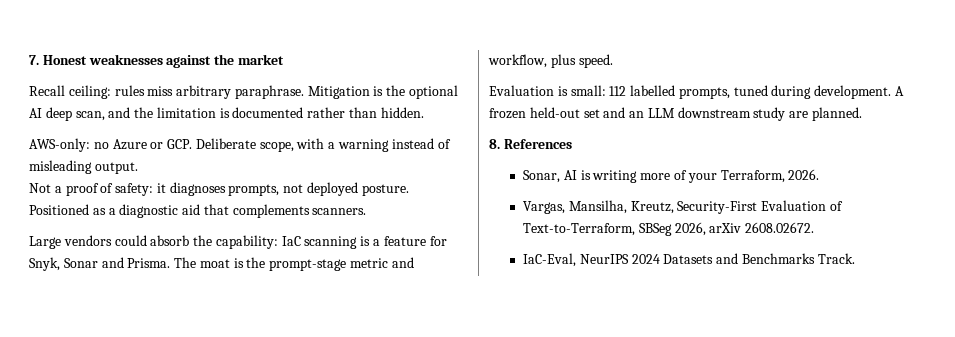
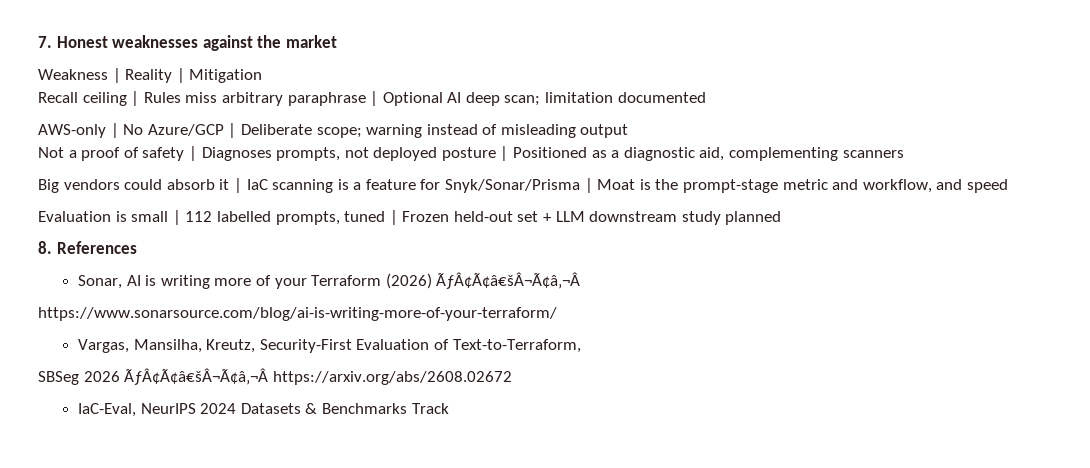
[29,85,459,99] [29,107,424,121] [29,138,336,152] Recall ceiling: rules miss arbitrary paraphrase. Mitigation is the optional AI deep scan, and the limitation is documented rather than hidden. // AWS-only: no Azure or GCP. Deliberate scope, with a -> [38,68,263,83] [38,91,706,106] [38,123,362,138] Weakness | Reality | Mitigation // Recall ceiling | Rules miss arbitrary paraphrase | Optional AI deep scan; limitation documented // AWS-only | No Azure/GCP | Deliberate scope;
[94,162,138,174] output. -> [580,124,629,138] output
[115,182,226,196] safety: it diagnoses -> [142,146,272,161] safety | Diagnoses
[361,184,409,196] posture. -> [441,146,509,161] posture |
[182,204,367,218] [29,236,61,249] aid that complements scanners. // Large -> [699,147,904,161] [38,179,59,193] aid, complementing scanners // Big
[193,235,278,249] the capability: -> [219,178,242,193] it |
[29,257,230,271] Snyk, Sonar and Prisma. The moat -> [445,178,636,193] Snyk/Sonar/Prisma | Moat
[550,54,613,68] plus speed. -> [936,179,1008,193] and speed
[570,85,606,96] small: -> [131,210,181,225] small |
[771,85,905,99] [489,107,645,119] during development. A frozen held-out set and an -> [389,210,553,225] | Frozen held-out set +
[789,107,863,121] are planned. -> [725,211,782,225] planned
[720,169,820,183] Terraform, 2026. -> [311,272,581,289] [38,307,557,321] Terraform (2026) ÃƒÂ¢Ã¢â€šÂ¬Ã¢â‚¬Â // https://www.sonarsource.com/blog/ai-is-writing-more-of-your-terraform/
[638,222,815,236] SBSeg 2026, arXiv 2608.02672. -> [38,368,512,385] // SBSeg 2026 ÃƒÂ¢Ã¢â€šÂ¬Ã¢â‚¬Â https://arxiv.org/abs/2608.02672
[716,253,855,264] and Benchmarks Track. -> [305,403,449,414] & Benchmarks Track

